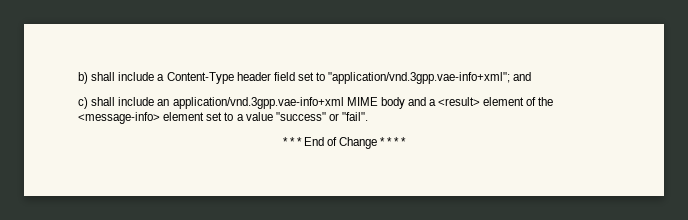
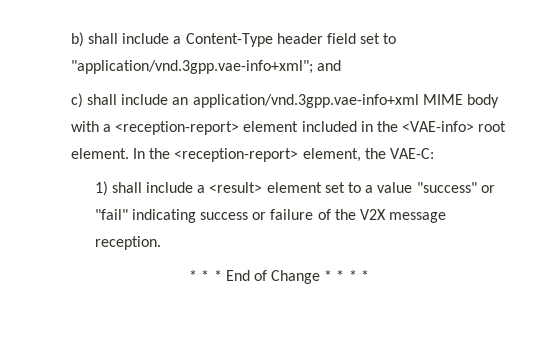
[407,97,554,106] [78,112,161,124] and a <result> element of the <message-info> -> [70,121,507,135] [70,148,434,162] [94,181,263,196] with a <reception-report> element included in the <VAE-info> root element. In the <reception-report> element, the VAE-C: // 1) shall include a <result>
[341,112,368,121] "fail". -> [94,209,447,223] [94,236,161,250] "fail" indicating success or failure of the V2X message reception.

